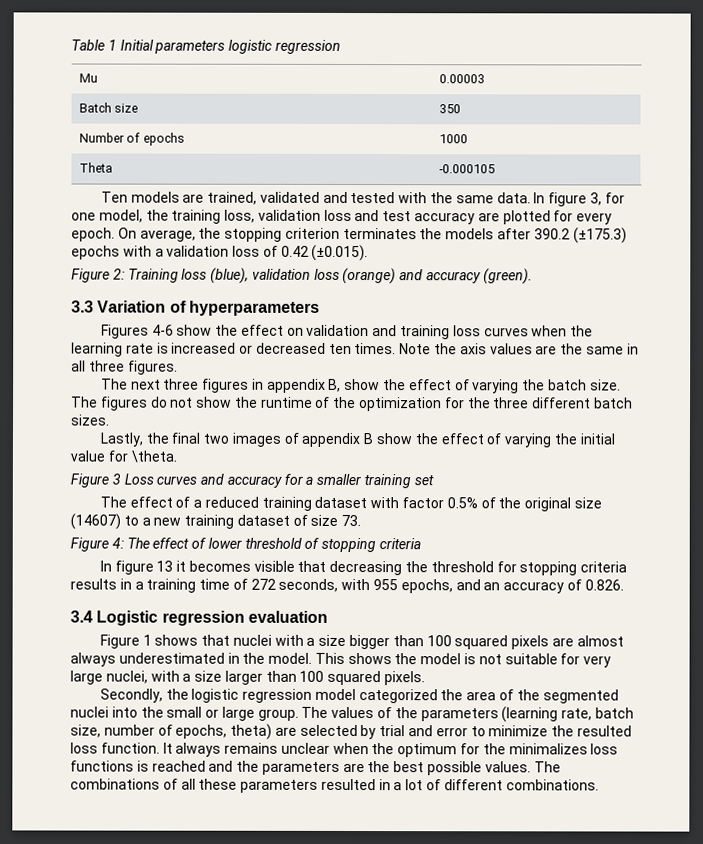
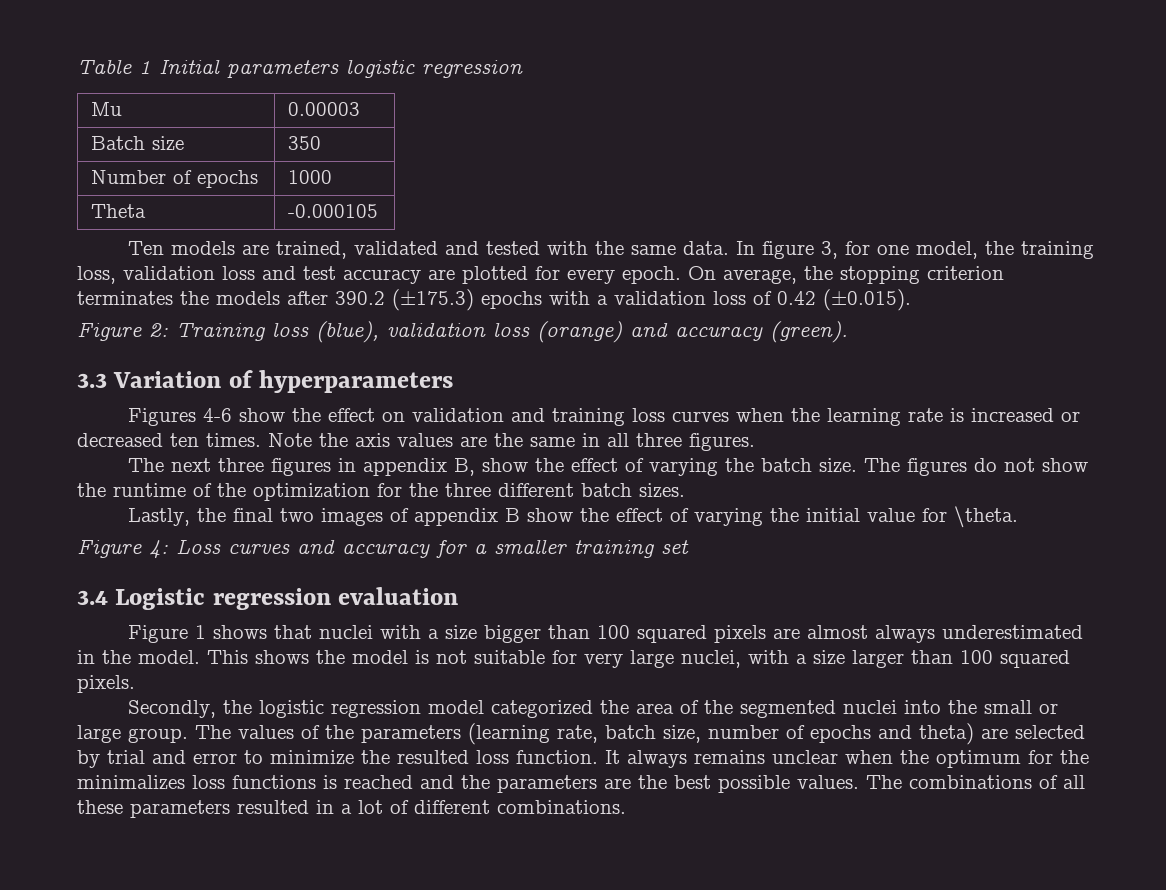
[111,473,121,485] 3 -> [149,540,168,559] 4:
[99,496,602,512] [70,513,362,530] [70,537,422,553] [99,560,628,576] [70,578,624,594] // The effect of a reduced training dataset with factor 0.5% of the original size (14607) to a new training dataset of size 73. // Figure 4: The effect of lower threshold of stopping criteria // In figure 13 it becomes visible that decreasing the threshold for stopping criteria results in a training time of 272 seconds, with 955 epochs, and an accuracy of 0.826. -> (689, 547) none
[175,724,228,739] epochs, -> [810,725,912,743] epochs and

